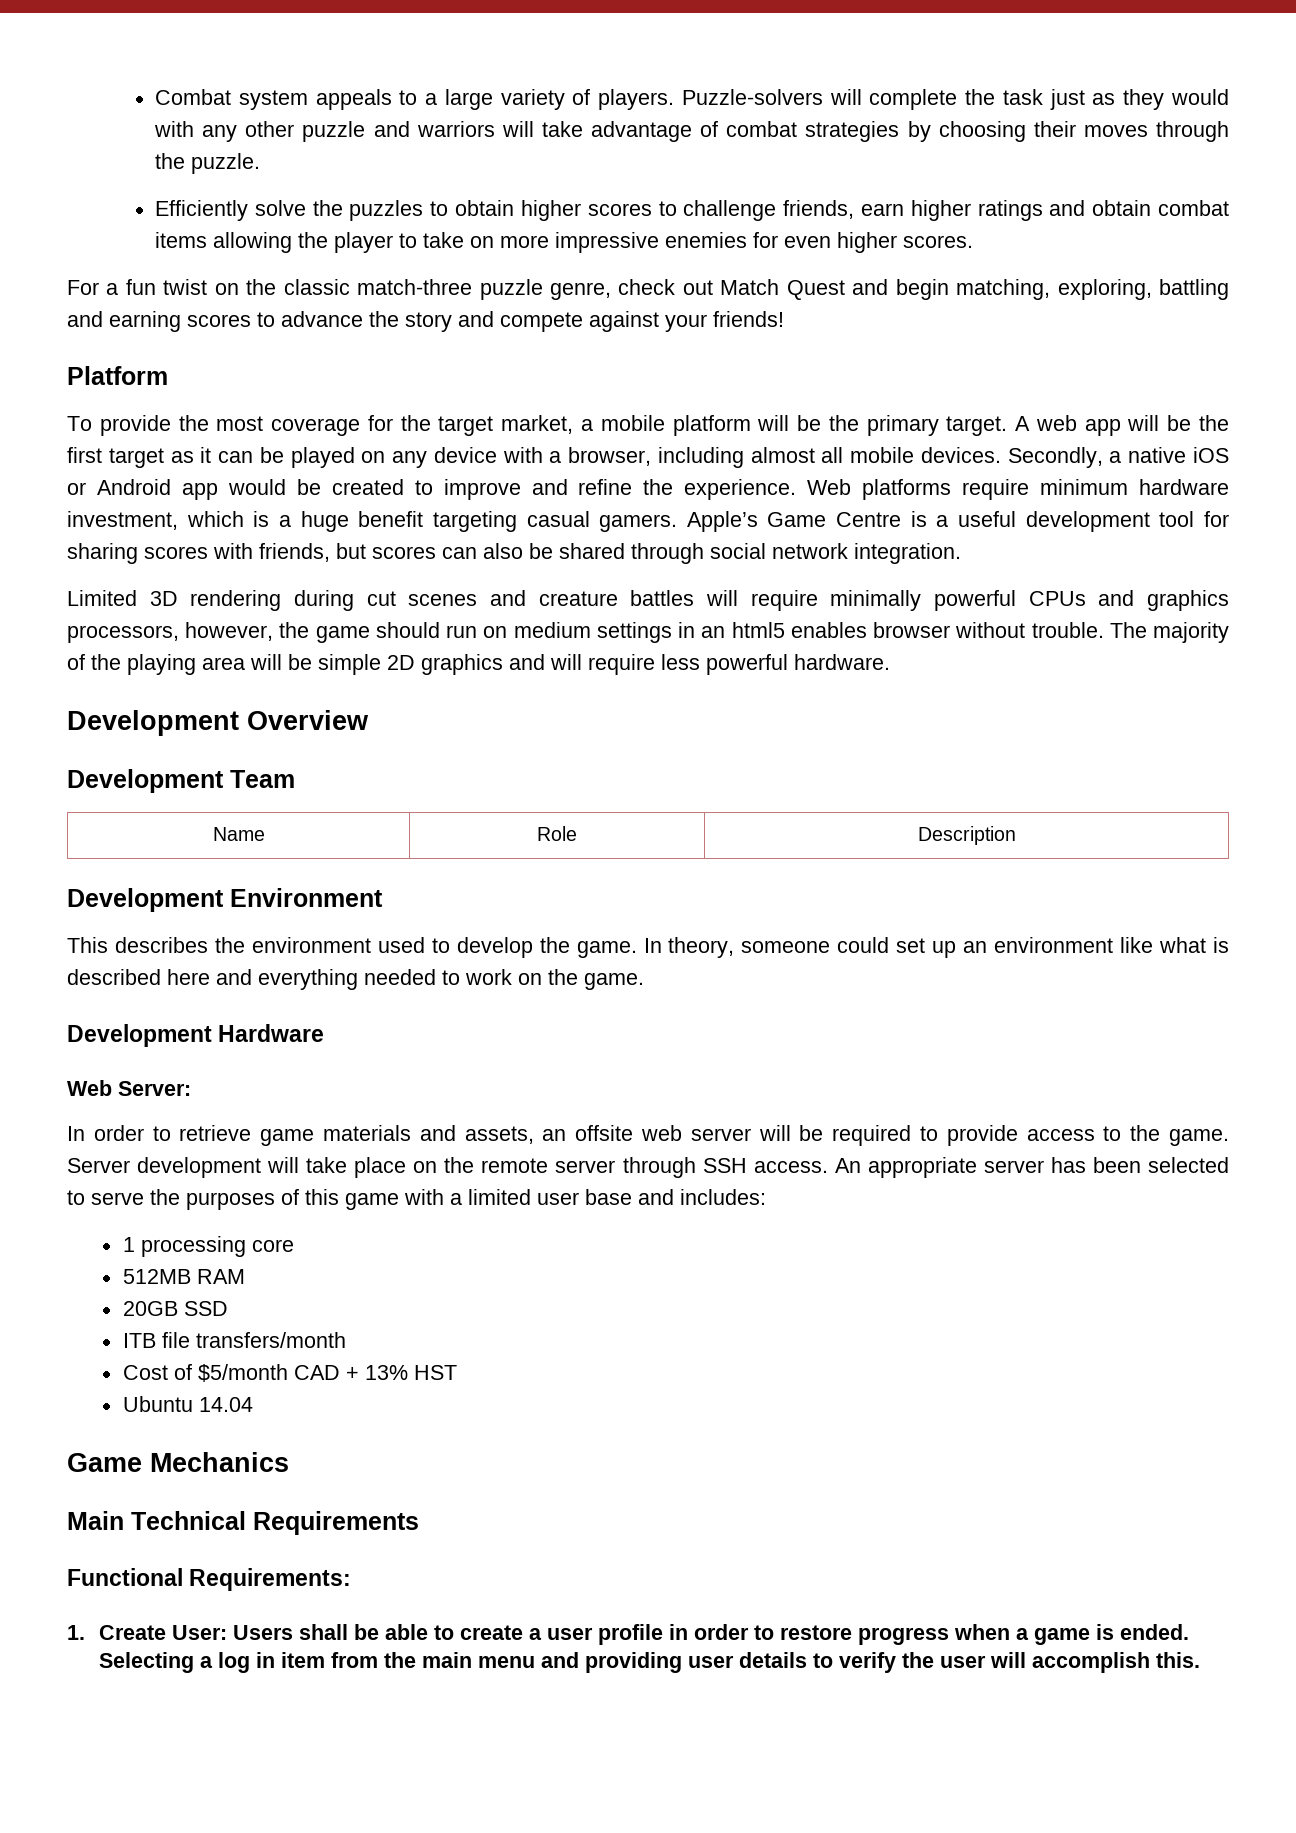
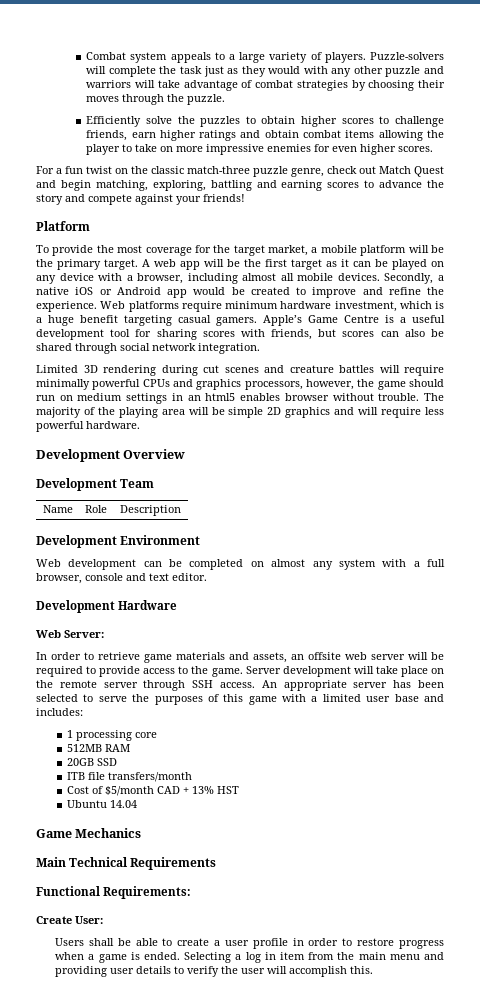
[67,937,1230,958] [67,969,644,990] This describes the environment used to develop the game. In theory, someone could set up an environment like what is described here and everything needed to work on the game. -> [36,559,446,570] [36,573,207,584] Web development can be completed on almost any system with a full browser, console and text editor.
[67,1625,85,1640] 1. -> (192, 892) none
(228, 1632) none -> (103, 920) //

